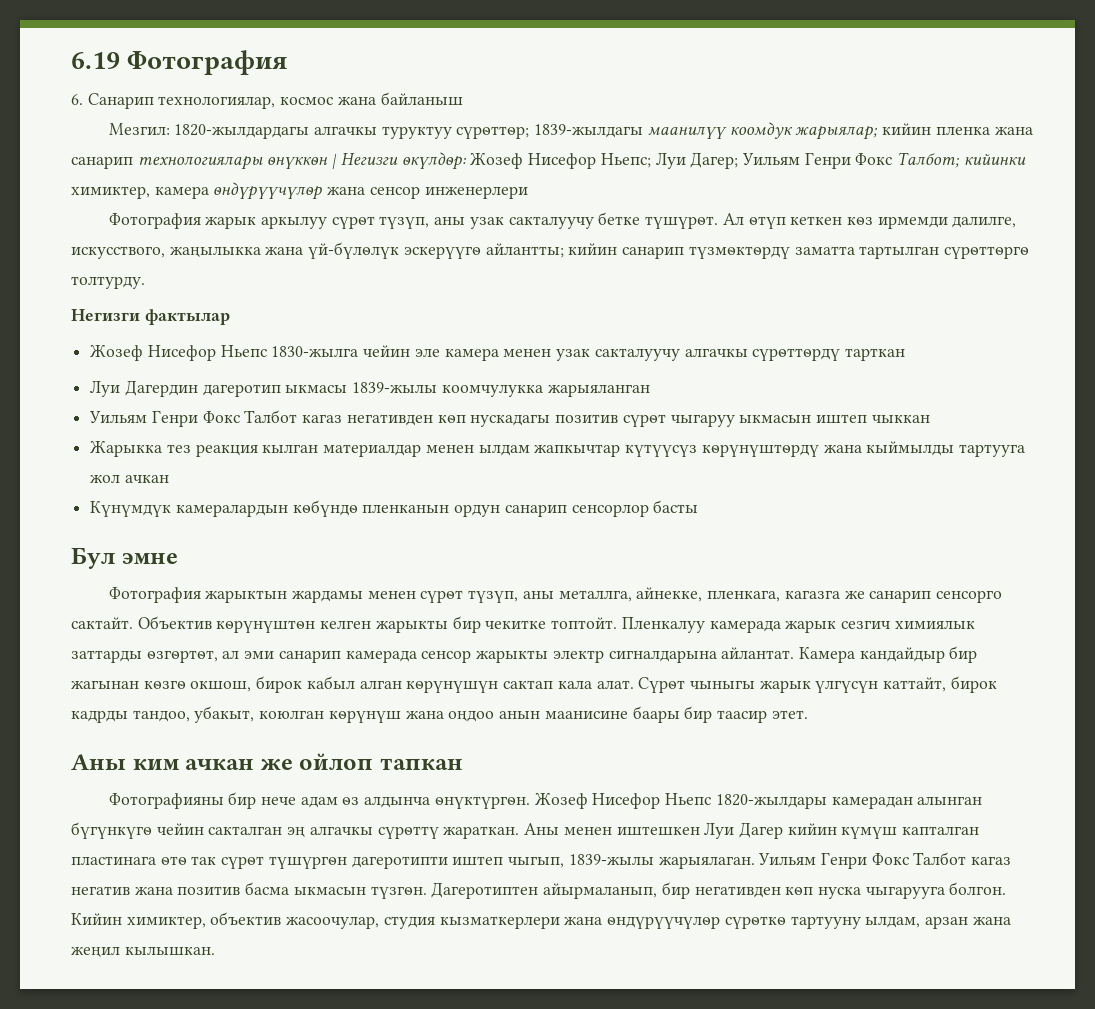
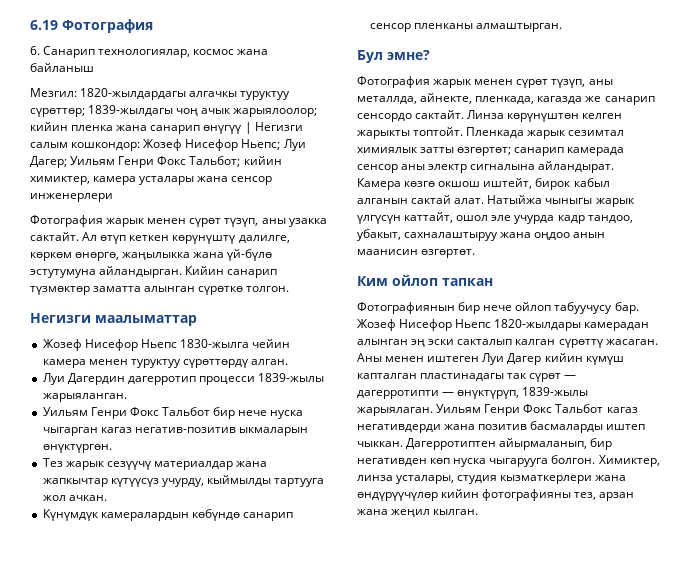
[647,122,879,140] маанилүү коомдук жарыялар; -> [176,108,318,117] чоң ачык жарыялоолор;
[137,152,467,170] технологиялары өнүккөн | Негизги өкүлдөр: -> [203,122,303,134] [30,142,141,151] өнүгүү | Негизги салым кошкондор:
[897,152,1026,168] Талбот; кийинки -> [189,156,282,167] Тальбот; кийин
[213,182,323,200] өндүрүүчүлөр -> [139,176,195,185] усталары
[261,212,1017,229] [71,242,1029,259] [71,276,145,289] [71,309,230,325] аркылуу сүрөт түзүп, аны узак сакталуучу бетке түшүрөт. Ал өтүп кеткен көз ирмемди далилге, искусствого, жаңылыкка жана үй-бүлөлүк эскерүүгө айлантты; кийин санарип түзмөктөрдү заматта тартылган сүрөттөргө толтурду. // Негизги фактылар -> [147,218,327,227] [30,232,290,244] [30,249,273,261] [30,266,278,278] [30,286,290,295] [30,313,197,326] менен сүрөт түзүп, аны узакка сактайт. Ал өтүп кеткен көрүнүштү далилге, көркөм өнөргө, жаңылыкка жана үй-бүлө эстутумуна айландырган. Кийин санарип түзмөктөр заматта алынган сүрөткө толгон. // Негизги маалыматтар
[414,348,440,357] эле -> (291, 343) none
[556,348,905,361] [90,380,650,397] [89,410,930,427] [90,441,862,457] узак сакталуучу алгачкы сүрөттөрдү тарткан // Луи Дагердин дагеротип ыкмасы 1839-жылы коомчулукка жарыяланган // Уильям Генри Фокс Талбот кагаз негативден көп нускадагы позитив сүрөт чыгаруу ыкмасын иштеп чыккан // Жарыкка тез реакция кылган материалдар менен ылдам жапкычтар күтүүсүз көрүнүштөрдү жана -> [130,359,289,368] [42,373,325,385] [42,393,127,402] [42,407,304,419] [42,427,308,436] [42,444,112,453] [42,458,268,470] [42,478,204,487] туруктуу сүрөттөрдү алган. // Луи Дагердин дагерротип процесси 1839-жылы жарыяланган. // Уильям Генри Фокс Тальбот бир нече нуска чыгарган кагаз негатив-позитив ыкмаларын өнүктүргөн. // Тез жарык сезүүчү материалдар жана жапкычтар күтүүсүз учурду,
[124,475,169,483] ачкан -> [68,495,107,501] ачкан.
[362,500,699,517] пленканын ордун санарип сенсорлор басты -> [242,512,293,521] [369,23,562,32] санарип сенсор пленканы алмаштырган.
[121,553,178,564] [108,587,1002,603] [71,616,975,633] [71,646,978,663] [71,676,997,693] [71,706,808,723] [71,754,293,770] эмне // Фотография жарыктын жардамы менен сүрөт түзүп, аны металлга, айнекке, пленкага, кагазга же санарип сенсорго сактайт. Объектив көрүнүштөн келген жарыкты бир чекитке топтойт. Пленкалуу камерада жарык сезгич химиялык заттарды өзгөртөт, ал эми санарип камерада сенсор жарыкты электр сигналдарына айлантат. Камера кандайдыр бир жагынан көзгө окшош, бирок кабыл алган көрүнүшүн сактап кала алат. Сүрөт чыныгы жарык үлгүсүн каттайт, бирок кадрды тандоо, убакыт, коюлган көрүнүш жана оңдоо анын маанисине баары бир таасир этет. // Аны ким ачкан же -> [387,50,430,60] [357,76,613,88] [357,93,655,105] [357,110,623,122] [357,127,625,139] [357,147,625,156] [357,161,615,173] [357,178,610,190] [357,195,635,207] [357,212,633,224] [357,229,606,241] [357,249,476,258] [357,276,388,286] эмне? // Фотография жарык менен сүрөт түзүп, аны металлда, айнекте, пленкада, кагазда же санарип сенсордо сактайт. Линза көрүнүштөн келген жарыкты топтойт. Пленкада жарык сезимтал химиялык затты өзгөртөт; санарип камерада сенсор аны электр сигналына айландырат. Камера көзгө окшош иштейт, бирок кабыл алганын сактай алат. Натыйжа чыныгы жарык үлгүсүн каттайт, ошол эле учурда кадр тандоо, убакыт, сахналаштыруу жана оңдоо анын маанисин өзгөртөт. // Ким
[108,792,530,809] Фотографияны бир нече адам өз алдынча өнүктүргөн. -> [357,302,639,314] Фотографиянын бир нече ойлоп табуучусу бар.
[71,822,520,839] бүгүнкүгө чейин сакталган эң алгачкы сүрөттү жараткан. -> [411,339,658,348] эң эски сакталып калган сүрөттү жасаган.
[616,826,700,836] иштешкен -> [427,356,480,362] иштеген
[71,856,565,869] пластинага өтө так сүрөт түшүргөн дагеротипти иштеп чыгып, -> [420,373,577,382] [357,390,520,399] пластинадагы так сүрөт — дагерротипти — өнүктүрүп,
[913,852,1012,865] [71,882,539,899] Талбот кагаз негатив жана позитив басма ыкмасын түзгөн. Дагеротиптен -> [555,404,638,413] [357,421,646,433] [357,438,497,450] Тальбот кагаз негативдерди жана позитив басмаларды иштеп чыккан. Дагерротиптен
[71,912,380,929] Кийин химиктер, объектив жасоочулар, -> [598,455,660,467] [357,475,455,484] Химиктер, линза усталары,
[724,916,921,929] сүрөткө тартууну ылдам, -> [441,489,597,501] кийин фотографияны тез,
[124,946,215,956] кылышкан. -> [433,509,479,515] кылган.

